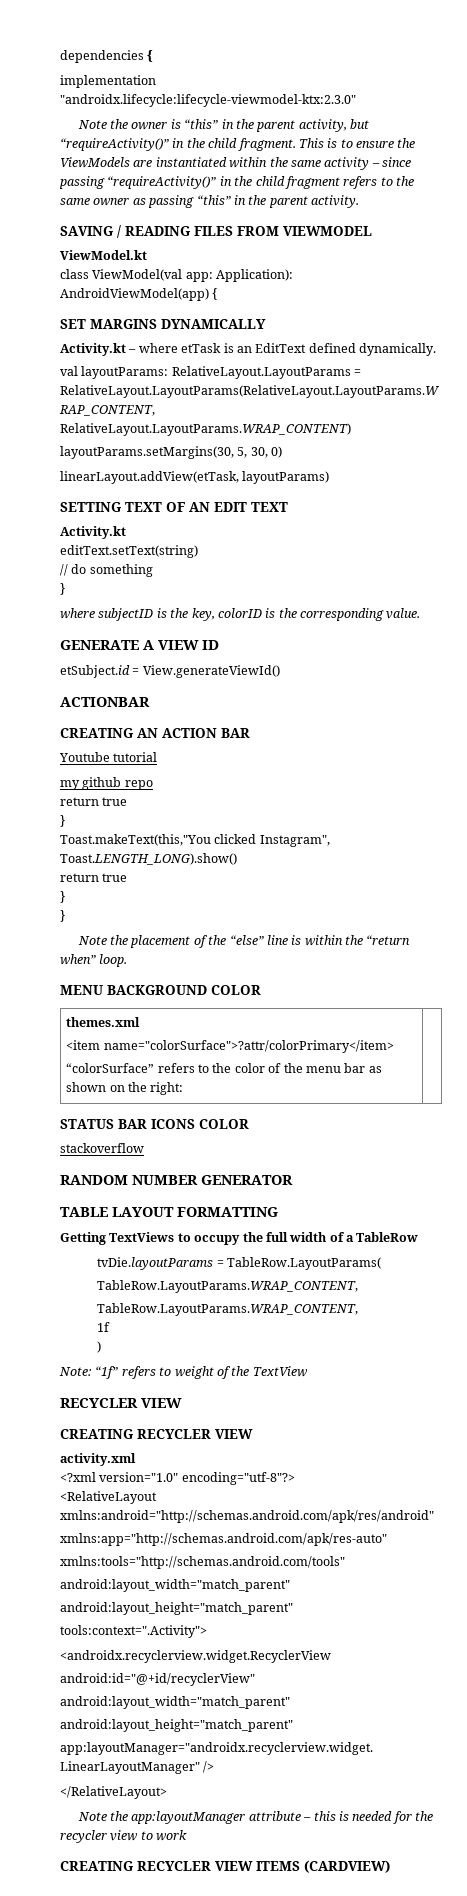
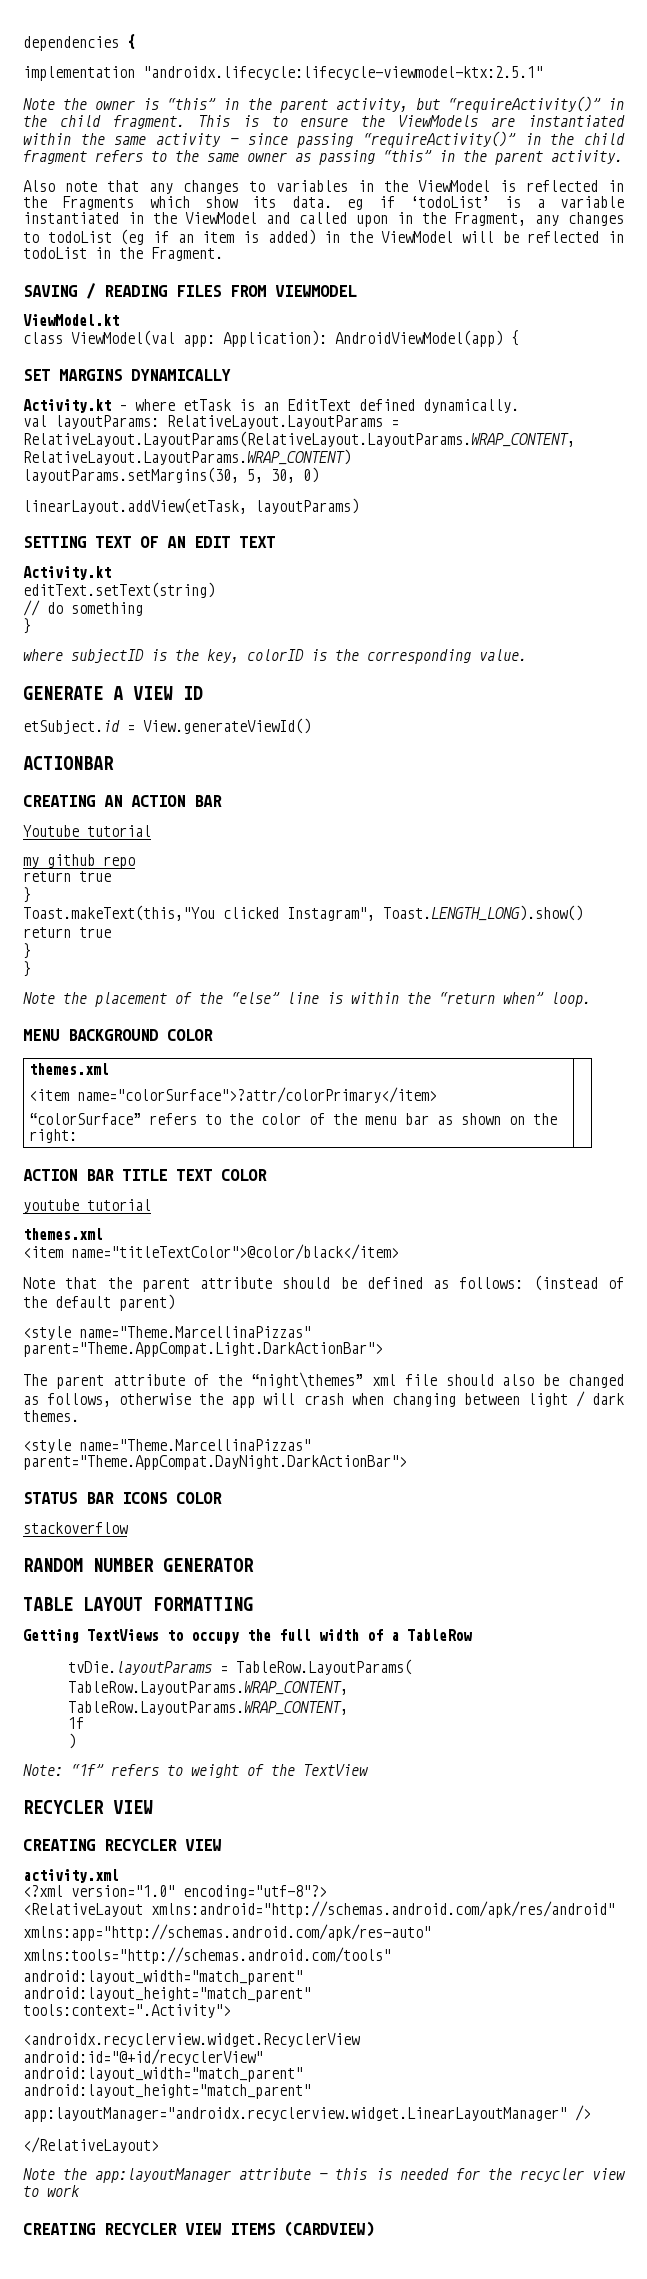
[60,94,356,107] "androidx.lifecycle:lifecycle-viewmodel-ktx:2.3.0" -> [143,66,543,80] "androidx.lifecycle:lifecycle-viewmodel-ktx:2.5.1"
(359, 201) none -> [23,180,624,194] [23,196,624,210] [23,212,624,227] [23,229,625,245] [23,247,223,261] // Also note that any changes to variables in the ViewModel is reflected in the Fragments which show its data. eg if ‘todoList’ is a variable instantiated in the ViewModel and called upon in the Fragment, any changes to todoList (eg if an item is added) in the ViewModel will be reflected in todoList in the Fragment.
(184, 1088) none -> [23,1169,267,1181] [23,1199,151,1213] [23,1228,103,1240] [23,1244,399,1260] [23,1275,624,1292] [23,1294,175,1311] [23,1326,311,1340] [23,1342,383,1357] [23,1372,624,1389] [23,1391,624,1408] [23,1410,79,1422] [23,1439,311,1453] [23,1455,407,1470] // ACTION BAR TITLE TEXT COLOR // youtube tutorial // themes.xml // <item name="titleTextColor">@color/black</item> // Note that the parent attribute should be defined as follows: (instead of the default parent) // <style name="Theme.MarcellinaPizzas" parent="Theme.AppCompat.Light.DarkActionBar"> // The parent attribute of the “night\themes” xml file should also be changed as follows, otherwise the app will crash when changing between light / dark themes. // <style name="Theme.MarcellinaPizzas" parent="Theme.AppCompat.DayNight.DarkActionBar">

